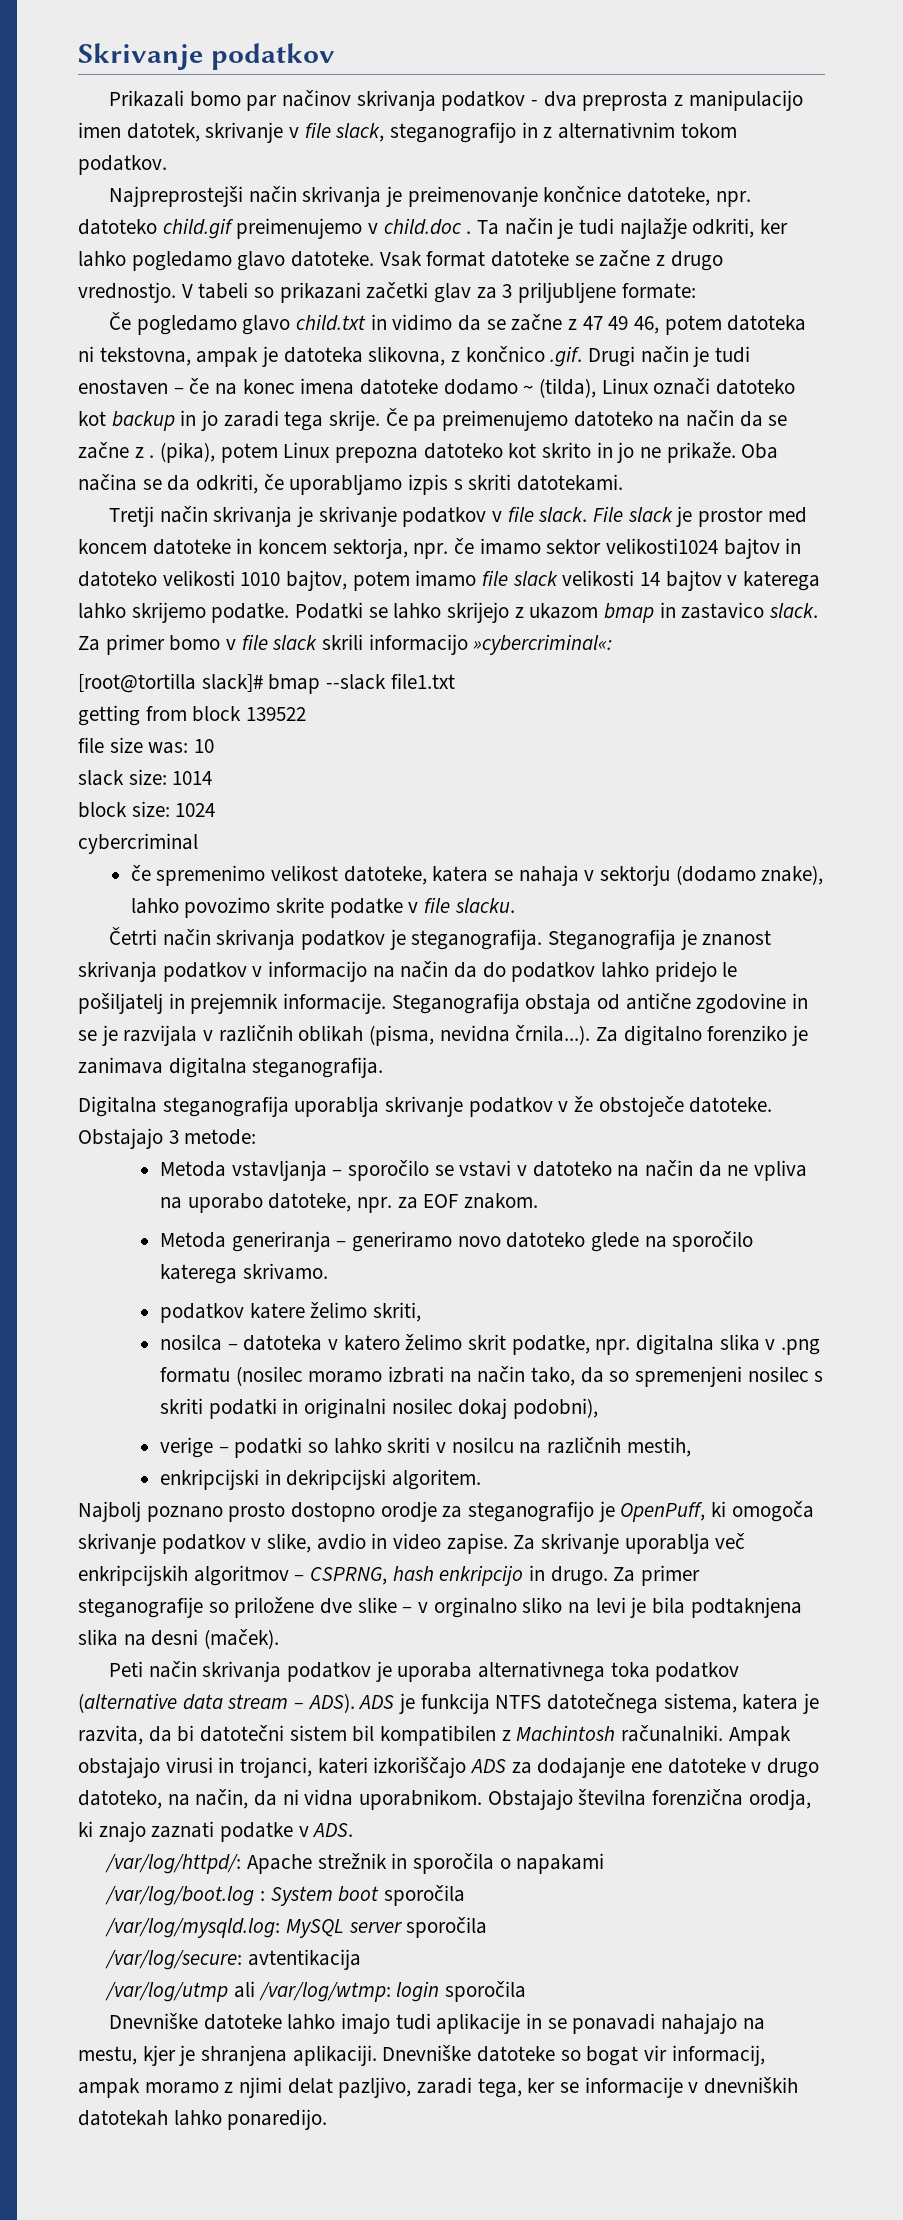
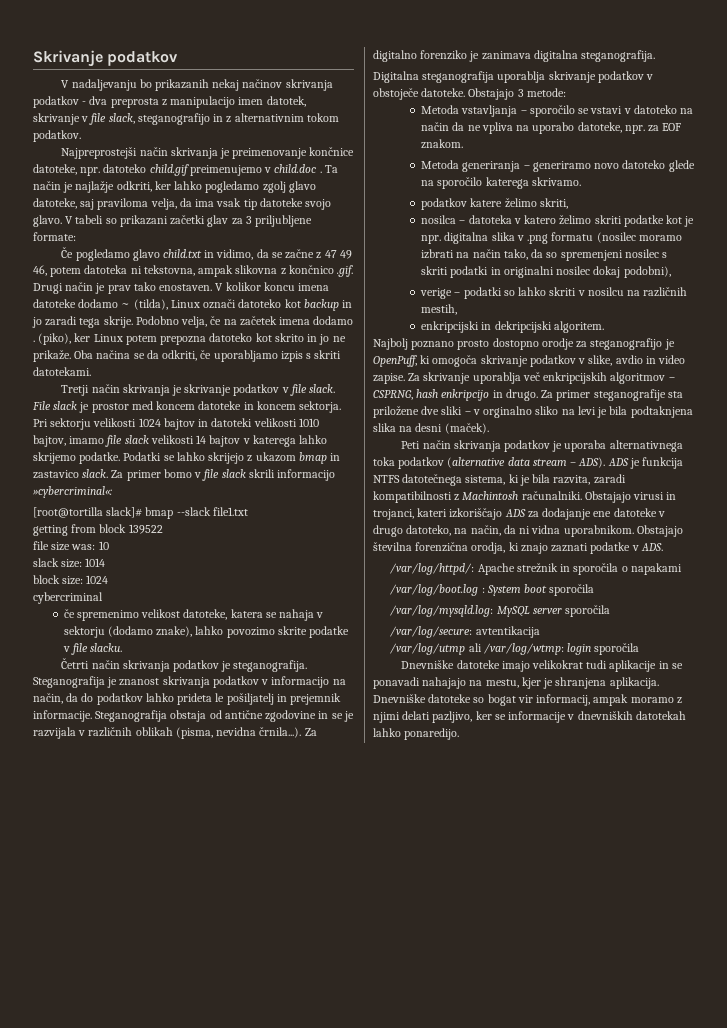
[108,90,278,111] Prikazali bomo par -> [61,79,240,91] V nadaljevanju bo prikazanih nekaj
[579,218,615,235] tudi -> (74, 187) none
[237,250,723,271] [78,282,176,303] glavo datoteke. Vsak format datoteke se začne z drugo vrednostjo. -> [262,181,316,193] [33,198,332,210] [33,215,62,227] zgolj glavo datoteke, saj praviloma velja, da ima vsak tip datoteke svojo glavo.
[392,314,453,331] vidimo -> [216,249,254,260] vidimo,
[262,346,446,367] je datoteka slikovna, -> [235,265,278,274] slikovna
[715,346,751,363] [78,378,295,395] tudi enostaven – če na konec -> [107,282,295,294] prav tako enostaven. V kolikor koncu
[385,408,788,431] [78,442,331,463] Če pa preimenujemo datoteko na način da se začne z . (pika), potem Linux -> [135,316,354,328] [33,333,157,345] Podobno velja, če na začetek imena dodamo . (piko), ker Linux potem
[332,538,719,559] sektorja, npr. če imamo sektor velikosti1024 -> [299,401,342,413] [33,418,161,430] sektorja. Pri sektorju velikosti 1024
[78,571,157,587] datoteko -> [211,418,253,427] datoteki
[352,571,410,591] potem -> (66, 441) none
[400,961,449,978] način -> [33,693,63,704] način,
[654,961,717,982] pridejo -> [177,693,213,705] prideta
[574,1096,594,1112] že -> (654, 77) none
[467,1334,590,1355] skrit podatke, -> [594,215,695,227] skriti podatke kot je
[208,1602,229,1613] so -> [667,391,683,398] sta
[357,1597,397,1613] slike -> [441,406,463,415] sliki
[742,1693,820,1714] [78,1725,497,1746] katera je razvita, da bi datotečni sistem bil kompatibilen -> [508,474,626,486] [373,491,452,503] ki je bila razvita, zaradi kompatibilnosti
[728,1726,791,1746] [78,1757,160,1778] Ampak obstajajo -> [584,491,631,503] Obstajajo
[287,2013,390,2034] lahko imajo -> [501,660,583,672] imajo velikokrat
[292,2045,377,2066] aplikaciji. -> [609,677,659,689] aplikacija.
[287,2077,522,2098] delat pazljivo, zaradi tega, -> [402,711,473,723] delati pazljivo,

